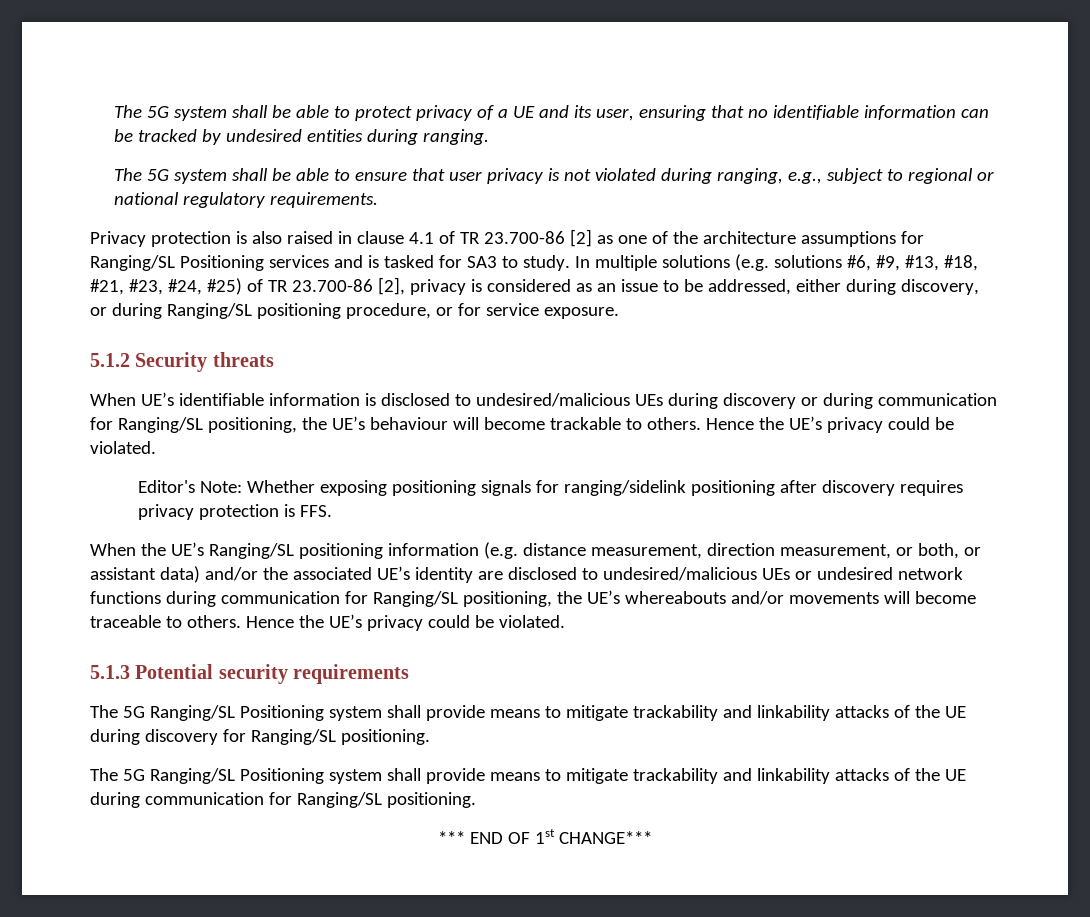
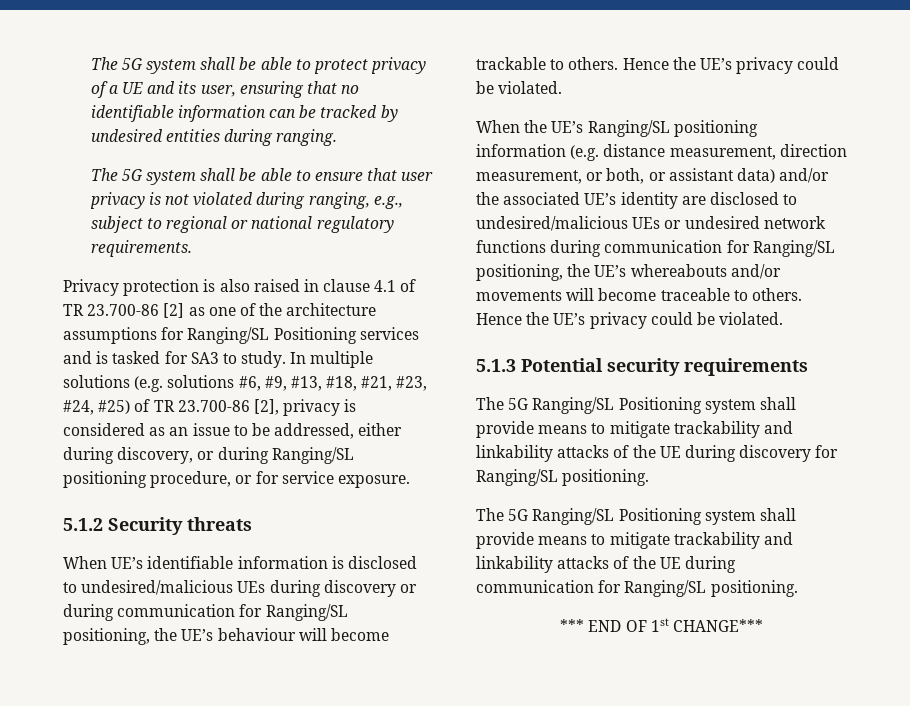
[138,480,964,496] [138,504,333,520] // Editor's Note: Whether exposing positioning signals for ranging/sidelink positioning after discovery requires privacy protection is FFS. -> (563, 87) none

